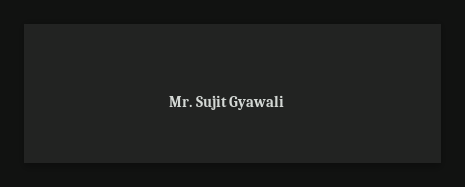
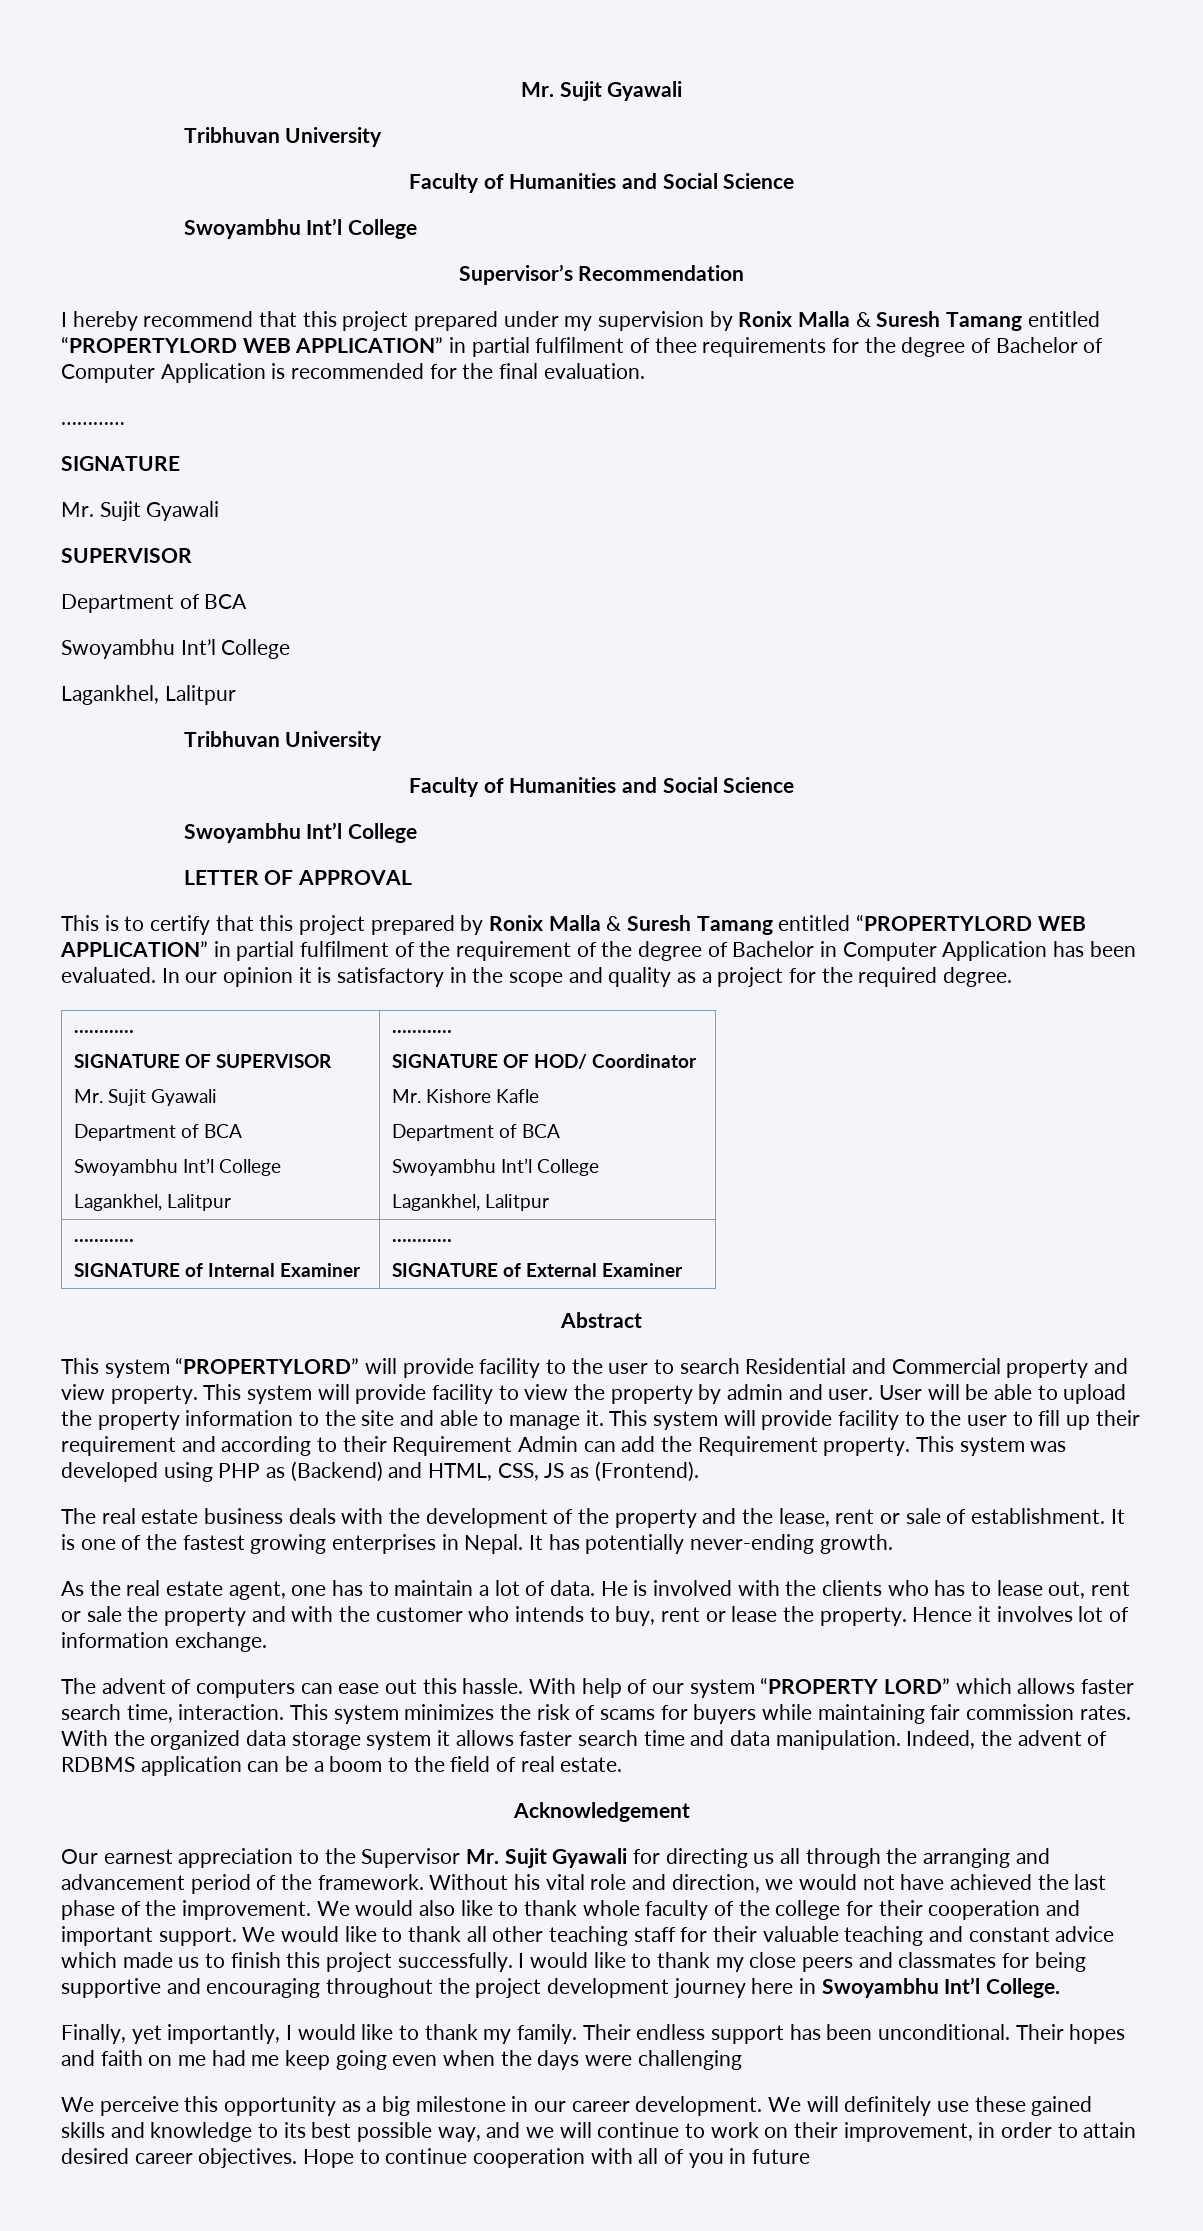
[168,95,285,110] Mr. Sujit Gyawali -> [520,81,683,101] [183,127,383,147] [408,173,795,193] [183,218,418,239] [458,264,745,285] [61,311,1100,331] [61,336,1104,357] [61,363,645,383] [61,422,125,425] [61,456,180,471] [61,501,220,521] [61,548,192,563] [61,594,248,613] [61,639,291,659] [61,685,236,705] [183,731,383,751] [408,777,795,797] [183,822,418,843] [183,870,413,885] [61,914,1086,935] [60,941,1136,961] [61,967,1013,987] [74,1030,135,1033] [74,1054,333,1068] [74,1089,218,1106] [74,1124,243,1141] [74,1158,282,1176] [74,1194,232,1211] [392,1030,453,1033] [392,1054,698,1069] [392,1089,540,1103] [392,1124,561,1141] [392,1158,600,1176] [392,1194,550,1211] [74,1239,135,1242] [74,1263,362,1277] [392,1239,453,1242] [392,1263,684,1277] [560,1312,642,1328] [61,1357,1129,1378] [61,1384,1127,1404] [61,1410,1140,1430] [61,1436,1067,1456] [61,1461,699,1482] [61,1508,1125,1528] [61,1534,893,1554] [61,1580,1131,1600] [61,1606,1130,1626] [61,1632,267,1652] [61,1677,1135,1698] [61,1704,1131,1724] [61,1730,1108,1750] [61,1756,623,1776] [512,1802,690,1822] [61,1848,1050,1868] [61,1874,1107,1894] [61,1900,1081,1920] [61,1926,1115,1946] [61,1952,1086,1972] [61,1977,1061,1998] [61,2024,1126,2044] [61,2050,742,2070] [61,2096,1093,2116] [61,2122,1137,2142] [61,2148,811,2168] Mr. Sujit Gyawali // Tribhuvan University // Faculty of Humanities and Social Science // Swoyambhu Int’l College // Supervisor’s Recommendation // I hereby recommend that this project prepared under my supervision by Ronix Malla & Suresh Tamang entitled “PROPERTYLORD WEB APPLICATION” in partial fulfilment of thee requirements for the degree of Bachelor of Computer Application is recommended for the final evaluation. // ………… // SIGNATURE // Mr. Sujit Gyawali // SUPERVISOR // Department of BCA // Swoyambhu Int’l College // Lagankhel, Lalitpur // Tribhuvan University // Faculty of Humanities and Social Science // Swoyambhu Int’l College // LETTER OF APPROVAL // This is to certify that this project prepared by Ronix Malla & Suresh Tamang entitled “PROPERTYLORD WEB APPLICATION” in partial fulfilment of the requirement of the degree of Bachelor in Computer Application has been evaluated. In our opinion it is satisfactory in the scope and quality as a project for the required degree. // ………… // SIGNATURE OF SUPERVISOR // Mr. Sujit Gyawali // Department of BCA // Swoyambhu Int’l College // Lagankhel, Lalitpur | ………… // SIGNATURE OF HOD/ Coordinator // Mr. Kishore Kafle // Department of BCA // Swoyambhu Int’l College // Lagankhel, Lalitpur // ………… // SIGNATURE of Internal Examiner | ………… // SIGNATURE of External Examiner // Abstract // This system “PROPERTYLORD” will provide facility to the user to search Residential and Commercial property and view property. This system will provide facility to view the property by admin and user. User will be able to upload the property information to the site and able to manage it. This system will provide facility to the user to fill up their requirement and according to their Requirement Admin can add the Requirement property. This system was developed using PHP as (Backend) and HTML, CSS, JS as (Frontend). // The real estate business deals with the development of the property and the lease, rent or sale of establishment. It is one of the fastest growing enterprises in Nepal. It has potentially never-ending growth. // As the real estate agent, one has to maintain a lot of data. He is involved with the clients who has to lease out, rent or sale the property and with the customer who intends to buy, rent or lease the property. Hence it involves lot of information exchange. // The advent of computers can ease out this hassle. With help of our system “PROPERTY LORD” which allows faster search time, interaction. This system minimizes the risk of scams for buyers while maintaining fair commission rates. With the organized data storage system it allows faster search time and data manipulation. Indeed, the advent of RDBMS application can be a boom to the field of real estate. // Acknowledgement // Our earnest appreciation to the Supervisor Mr. Sujit Gyawali for directing us all through the arranging and advancement period of the framework. Without his vital role and direction, we would not have achieved the last phase of the improvement. We would also like to thank whole faculty of the college for their cooperation and important support. We would like to thank all other teaching staff for their valuable teaching and constant advice which made us to finish this project successfully. I would like to thank my close peers and classmates for being supportive and encouraging throughout the project development journey here in Swoyambhu Int’l College. // Finally, yet importantly, I would like to thank my family. Their endless support has been unconditional. Their hopes and faith on me had me keep going even when the days were challenging // We perceive this opportunity as a big milestone in our career development. We will definitely use these gained skills and knowledge to its best possible way, and we will continue to work on their improvement, in order to attain desired career objectives. Hope to continue cooperation with all of you in future

